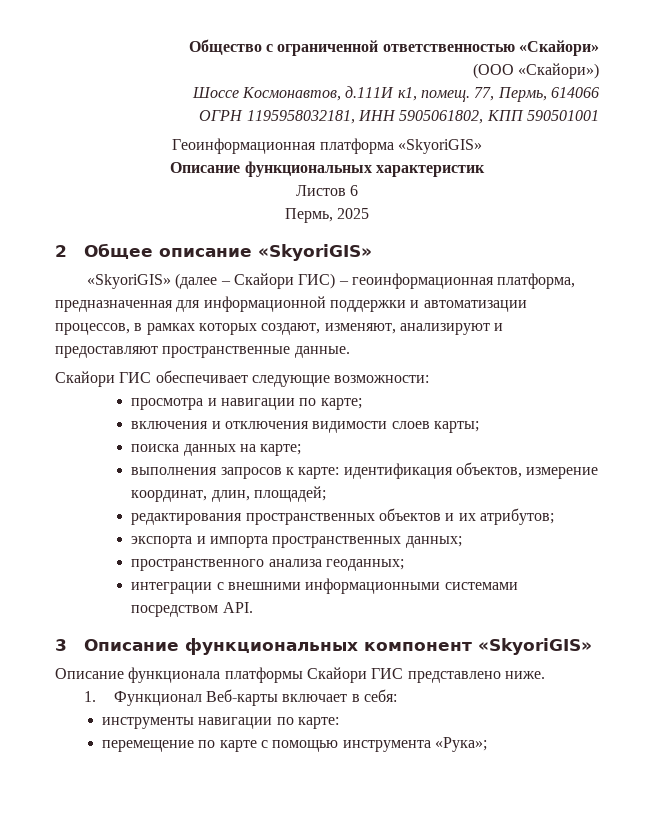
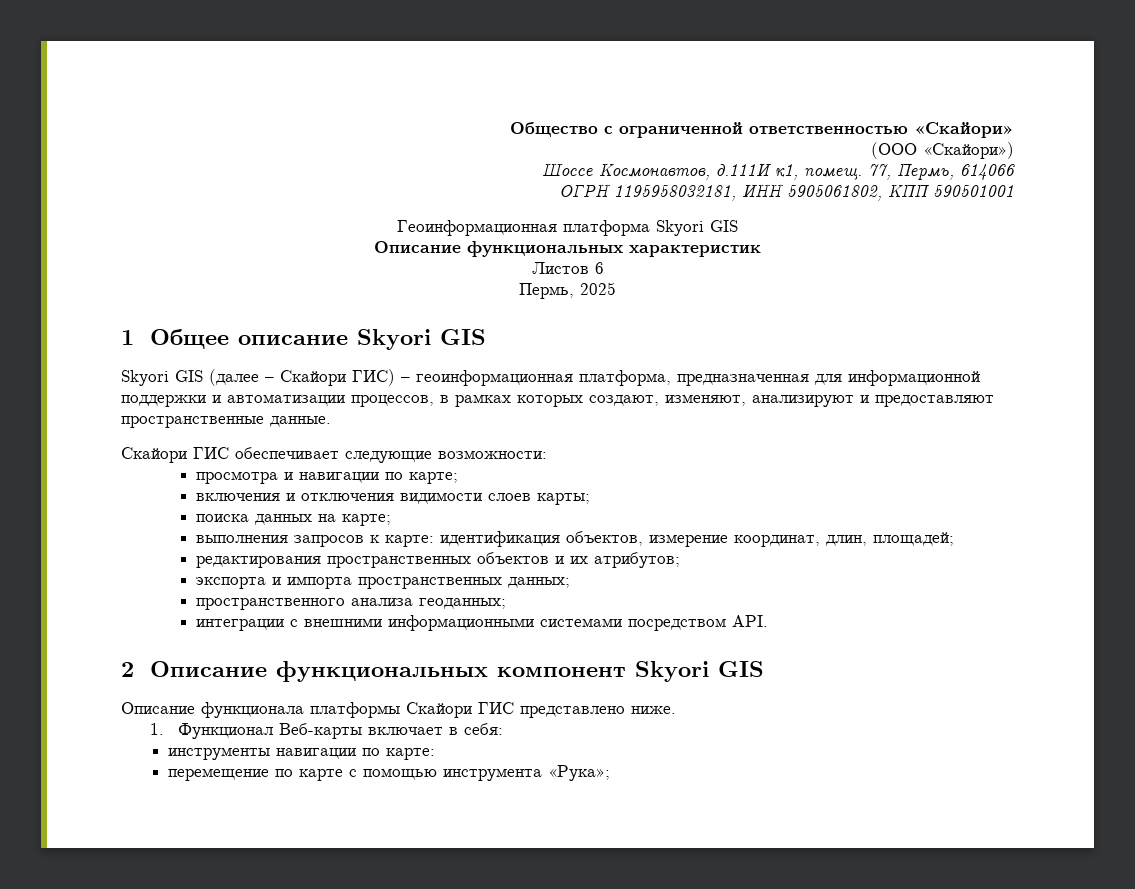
[397,139,482,154] «SkyoriGIS» -> [656,220,738,236] Skyori GIS
[55,245,67,257] 2 -> [121,330,134,345] 1
[258,244,373,261] [87,274,172,289] «SkyoriGIS» // «SkyoriGIS» -> [356,329,486,350] [121,370,203,386] Skyori GIS // Skyori GIS
[55,639,67,651] 3 -> [121,662,134,677] 2
[478,638,593,655] «SkyoriGIS» -> [634,661,764,682] Skyori GIS

